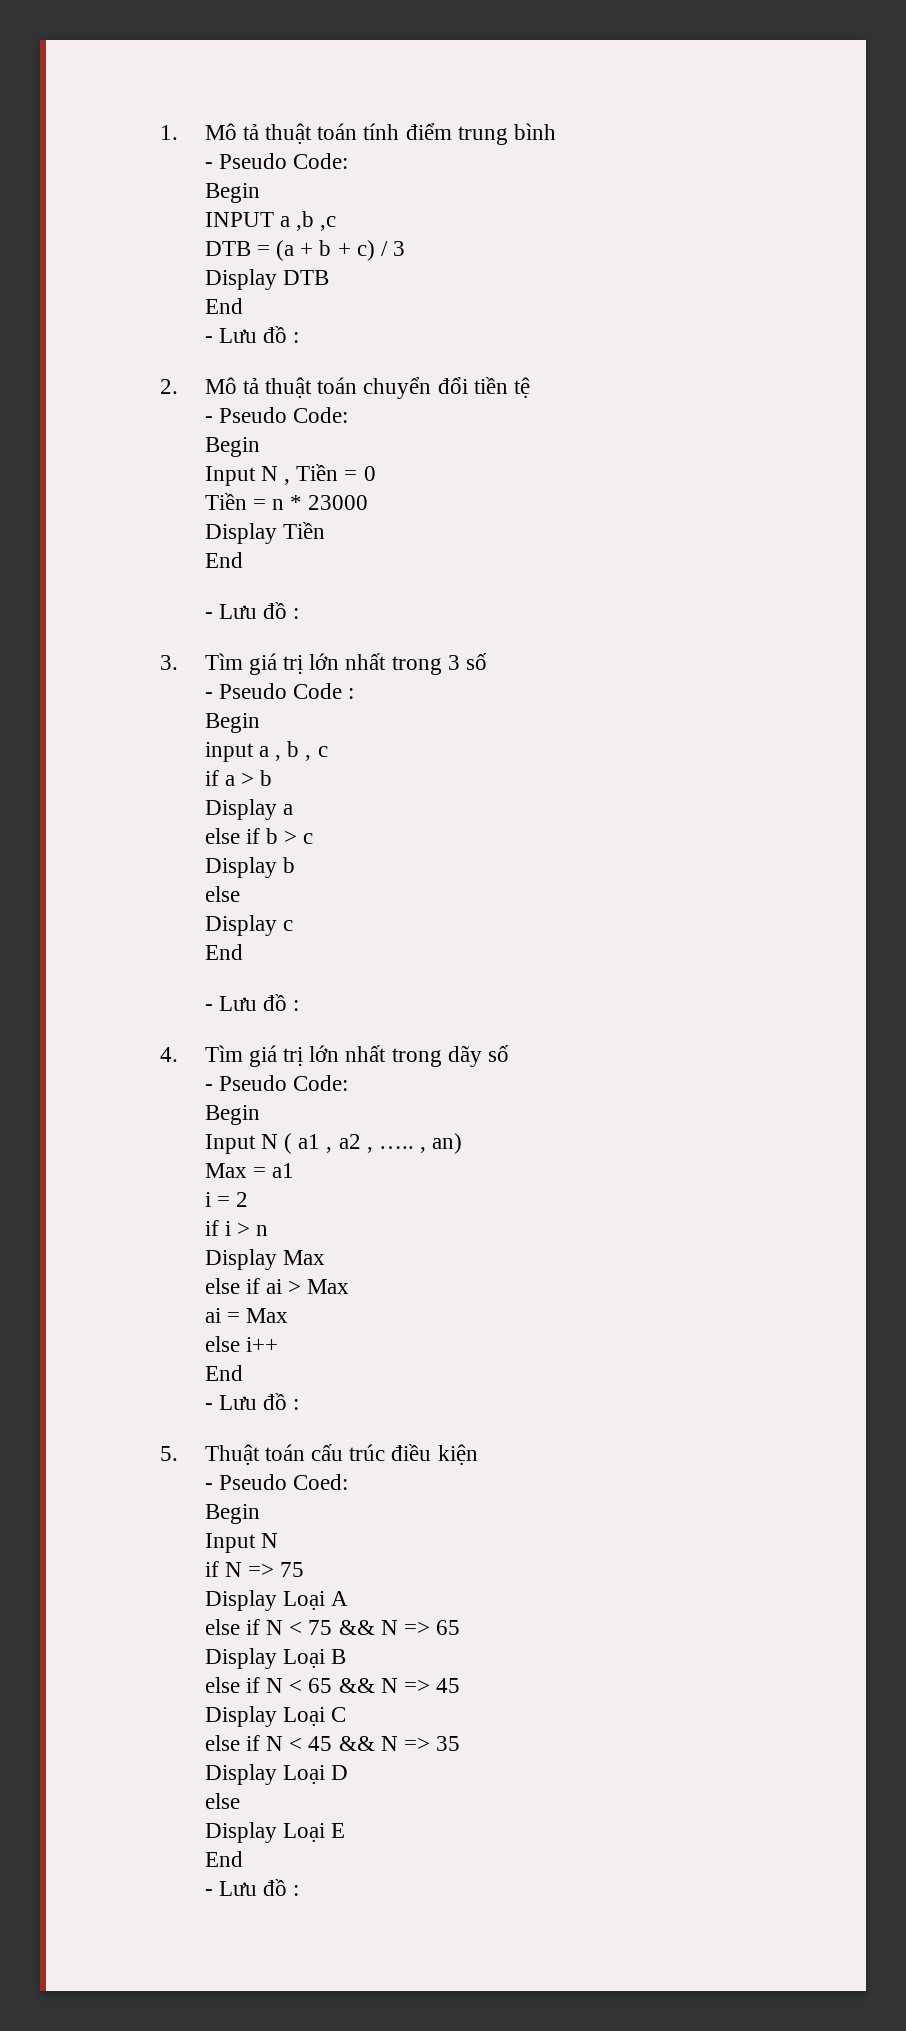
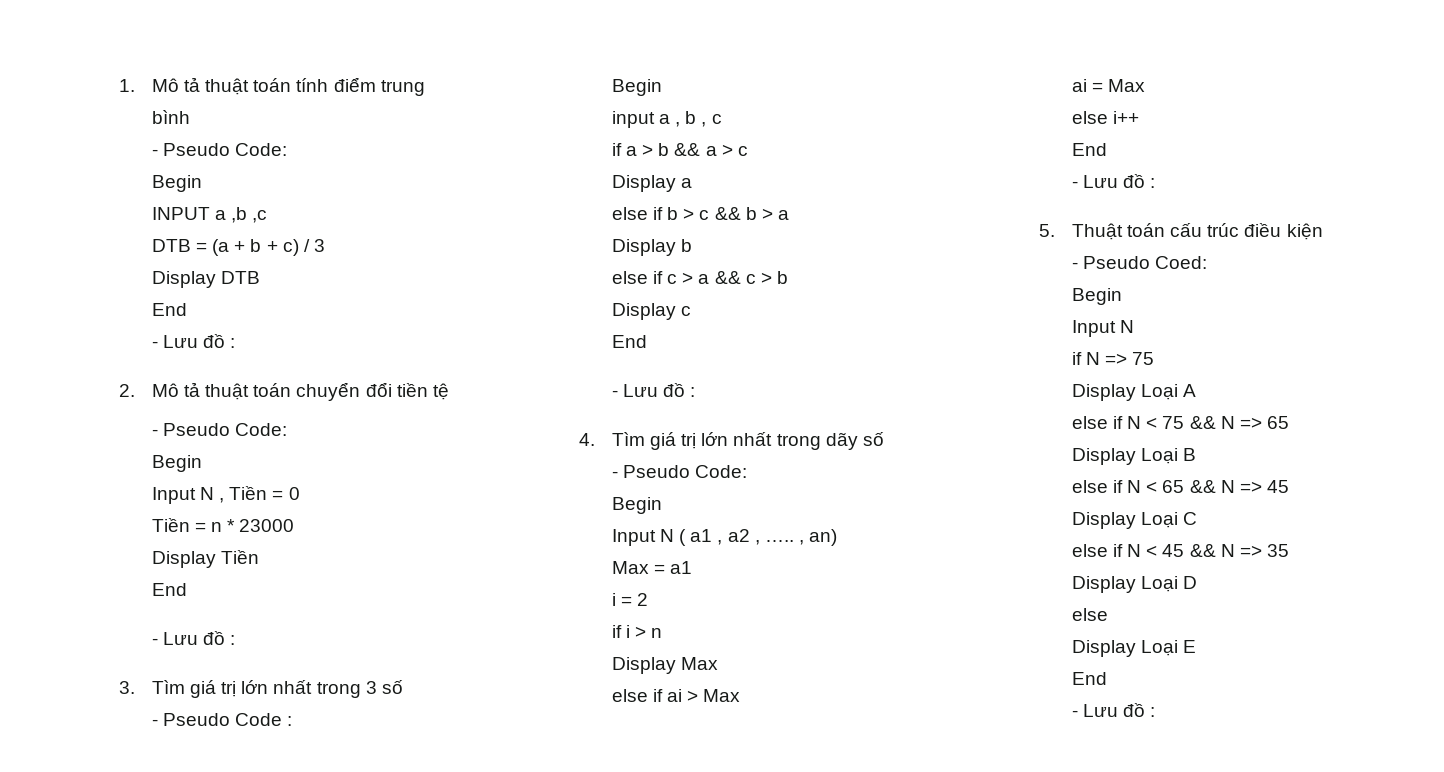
(273, 778) none -> [674,143,748,156] && a > c
(314, 838) none -> [714,207,789,220] && b > a
(240, 894) none -> [653,271,788,284] if c > a && c > b

